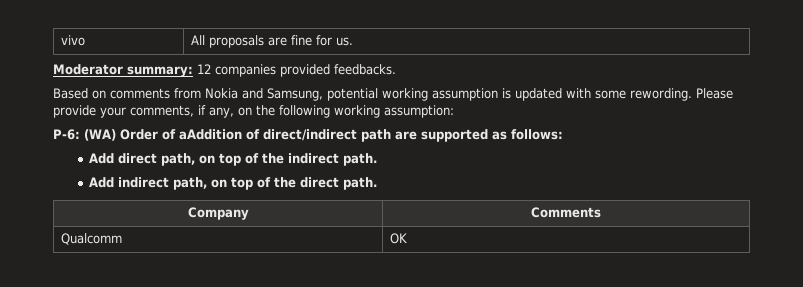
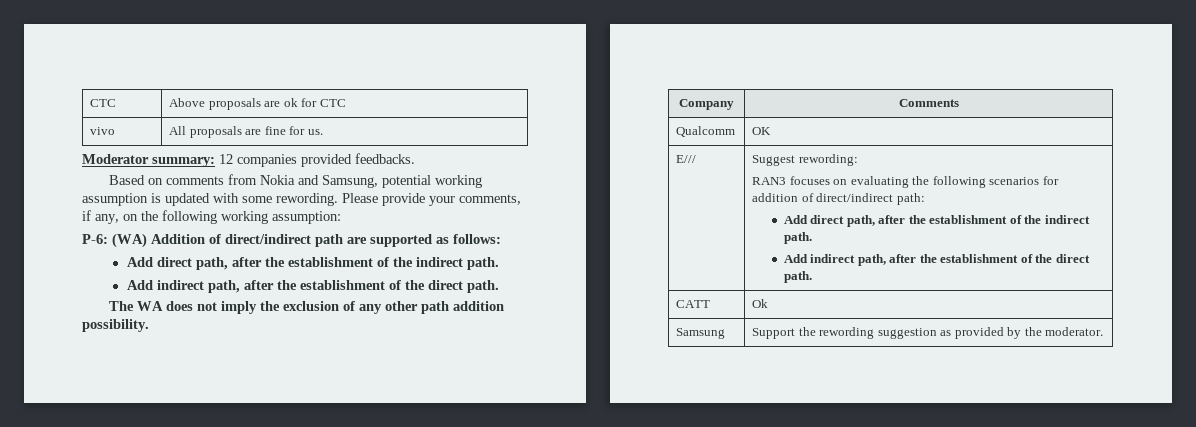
(61, 40) none -> [90,99,117,107] [169,98,346,110] CTC | Above proposals are ok for CTC //
[120,129,242,140] Order of aAddition -> [151,234,205,244] Addition
[199,153,378,166] [89,177,378,190] [187,207,249,220] [531,207,601,218] [61,233,123,245] [390,233,408,244] on top of the indirect path. // Add indirect path, on top of the direct path. // Company | Comments // Qualcomm | OK -> [231,257,499,270] [126,280,499,293] [109,301,505,314] [82,319,149,332] [679,99,734,110] [898,99,959,107] [676,126,736,137] [752,127,772,135] [676,155,697,163] [752,154,858,166] [752,176,1059,188] [752,193,925,205] [783,215,1090,227] [783,232,812,244] [783,254,1090,266] [783,271,812,283] [676,300,711,308] [752,299,769,308] [676,328,726,339] [752,327,1104,339] after the establishment of the indirect path. // Add indirect path, after the establishment of the direct path. // The WA does not imply the exclusion of any other path addition possibility. // Company | Comments // Qualcomm | OK // E/// | Suggest rewording: // RAN3 focuses on evaluating the following scenarios for addition of direct/indirect path: // Add direct path, after the establishment of the indirect path. // Add indirect path, after the establishment of the direct path. // CATT | Ok // Samsung | Support the rewording suggestion as provided by the moderator.

